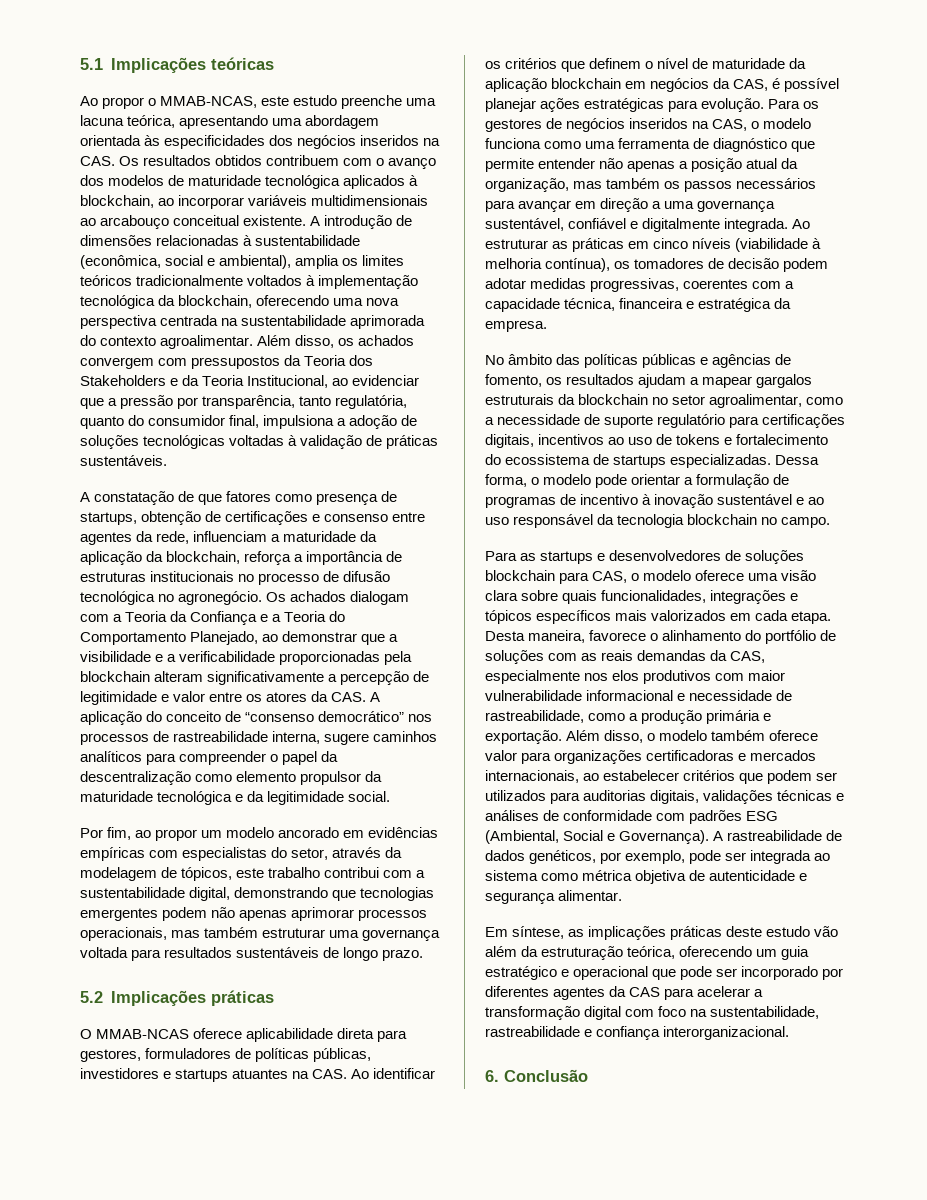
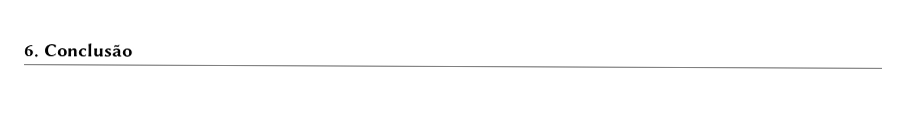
[80,57,274,73] [80,95,437,109] [80,115,380,129] [80,135,441,149] [80,155,437,169] [80,175,419,189] [80,195,429,209] [80,215,413,229] [80,235,361,246] [80,255,405,269] [80,275,419,289] [80,295,400,309] [80,315,426,329] [80,335,415,349] [80,355,374,369] [80,375,420,388] [80,395,408,409] [80,415,418,429] [80,435,439,449] [80,455,167,466] [80,491,398,505] [80,511,426,525] [80,531,378,545] [80,551,403,565] [80,571,391,585] [80,591,410,605] [80,611,346,625] [80,631,399,645] [80,651,413,665] [80,671,430,685] [80,691,381,705] [80,711,433,725] [80,731,438,745] [80,751,339,765] [80,771,383,785] [80,791,391,805] [80,827,439,841] [80,847,403,861] [80,867,426,881] [80,887,435,901] [80,907,428,921] [80,927,441,941] [80,947,424,961] [80,990,274,1006] [80,1028,408,1042] [80,1048,372,1062] [80,1068,436,1082] [485,58,807,72] [485,78,840,92] [485,98,820,112] [485,118,812,132] [485,138,816,152] [485,158,799,172] [485,178,817,192] [485,198,776,212] [485,218,811,232] [485,238,822,252] [485,258,829,272] [485,278,795,292] [485,298,792,312] [485,320,547,332] [485,354,792,368] [485,374,813,388] [485,394,844,408] [485,414,846,428] [485,434,829,448] [485,454,820,468] [485,474,790,488] [485,494,825,508] [485,514,831,528] [485,550,805,564] [485,570,817,584] [485,590,799,604] [485,610,832,624] [485,630,837,644] [485,650,766,664] [485,670,786,684] [485,690,793,701] [485,710,772,724] [485,730,819,744] [485,750,817,764] [485,770,838,784] [485,790,845,804] [485,810,779,824] [485,830,843,844] [485,850,831,864] [485,870,808,884] [485,890,623,904] [485,926,839,940] [485,946,810,960] [485,966,844,980] [485,986,764,1000] [485,1006,820,1020] [485,1026,790,1040] 5.1 Implicações teóricas // Ao propor o MMAB-NCAS, este estudo preenche uma lacuna teórica, apresentando uma abordagem orientada às especificidades dos negócios inseridos na CAS. Os resultados obtidos contribuem com o avanço dos modelos de maturidade tecnológica aplicados à blockchain, ao incorporar variáveis multidimensionais ao arcabouço conceitual existente. A introdução de dimensões relacionadas à sustentabilidade (econômica, social e ambiental), amplia os limites teóricos tradicionalmente voltados à implementação tecnológica da blockchain, oferecendo uma nova perspectiva centrada na sustentabilidade aprimorada do contexto agroalimentar. Além disso, os achados convergem com pressupostos da Teoria dos Stakeholders e da Teoria Institucional, ao evidenciar que a pressão por transparência, tanto regulatória, quanto do consumidor final, impulsiona a adoção de soluções tecnológicas voltadas à validação de práticas sustentáveis. // A constatação de que fatores como presença de startups, obtenção de certificações e consenso entre agentes da rede, influenciam a maturidade da aplicação da blockchain, reforça a importância de estruturas institucionais no processo de difusão tecnológica no agronegócio. Os achados dialogam com a Teoria da Confiança e a Teoria do Comportamento Planejado, ao demonstrar que a visibilidade e a verificabilidade proporcionadas pela blockchain alteram significativamente a percepção de legitimidade e valor entre os atores da CAS. A aplicação do conceito de “consenso democrático” nos processos de rastreabilidade interna, sugere caminhos analíticos para compreender o papel da descentralização como elemento propulsor da maturidade tecnológica e da legitimidade social. // Por fim, ao propor um modelo ancorado em evidências empíricas com especialistas do setor, através da modelagem de tópicos, este trabalho contribui com a sustentabilidade digital, demonstrando que tecnologias emergentes podem não apenas aprimorar processos operacionais, mas também estruturar uma governança voltada para resultados sustentáveis de longo prazo. // 5.2 Implicações práticas // O MMAB-NCAS oferece aplicabilidade direta para gestores, formuladores de políticas públicas, investidores e startups atuantes na CAS. Ao identificar os critérios que definem o nível de maturidade da aplicação blockchain em negócios da CAS, é possível planejar ações estratégicas para evolução. Para os gestores de negócios inseridos na CAS, o modelo funciona como uma ferramenta de diagnóstico que permite entender não apenas a posição atual da organização, mas também os passos necessários para avançar em direção a uma governança sustentável, confiável e digitalmente integrada. Ao estruturar as práticas em cinco níveis (viabilidade à melhoria contínua), os tomadores de decisão podem adotar medidas progressivas, coerentes com a capacidade técnica, financeira e estratégica da empresa. // No âmbito das políticas públicas e agências de fomento, os resultados ajudam a mapear gargalos estruturais da blockchain no setor agroalimentar, como a necessidade de suporte regulatório para certificações digitais, incentivos ao uso de tokens e fortalecimento do ecossistema de startups especializadas. Dessa forma, o modelo pode orientar a formulação de programas de incentivo à inovação sustentável e ao uso responsável da tecnologia blockchain no campo. // Para as startups e desenvolvedores de soluções blockchain para CAS, o modelo oferece uma visão clara sobre quais funcionalidades, integrações e tópicos específicos mais valorizados em cada etapa. Desta maneira, favorece o alinhamento do portfólio de soluções com as reais demandas da CAS, especialmente nos elos produtivos com maior vulnerabilidade informacional e necessidade de rastreabilidade, como a produção primária e exportação. Além disso, o modelo também oferece valor para organizações certificadoras e mercados internacionais, ao estabelecer critérios que podem ser utilizados para auditorias digitais, validações técnicas e análises de conformidade com padrões ESG (Ambiental, Social e Governança). A rastreabilidade de dados genéticos, por exemplo, pode ser integrada ao sistema como métrica objetiva de autenticidade e segurança alimentar. // Em síntese, as implicações práticas deste estudo vão além da estruturação teórica, oferecendo um guia estratégico e operacional que pode ser incorporado por diferentes agentes da CAS para acelerar a transformação digital com foco na sustentabilidade, rastreabilidade e confiança interorganizacional. // -> (24, 51) none

